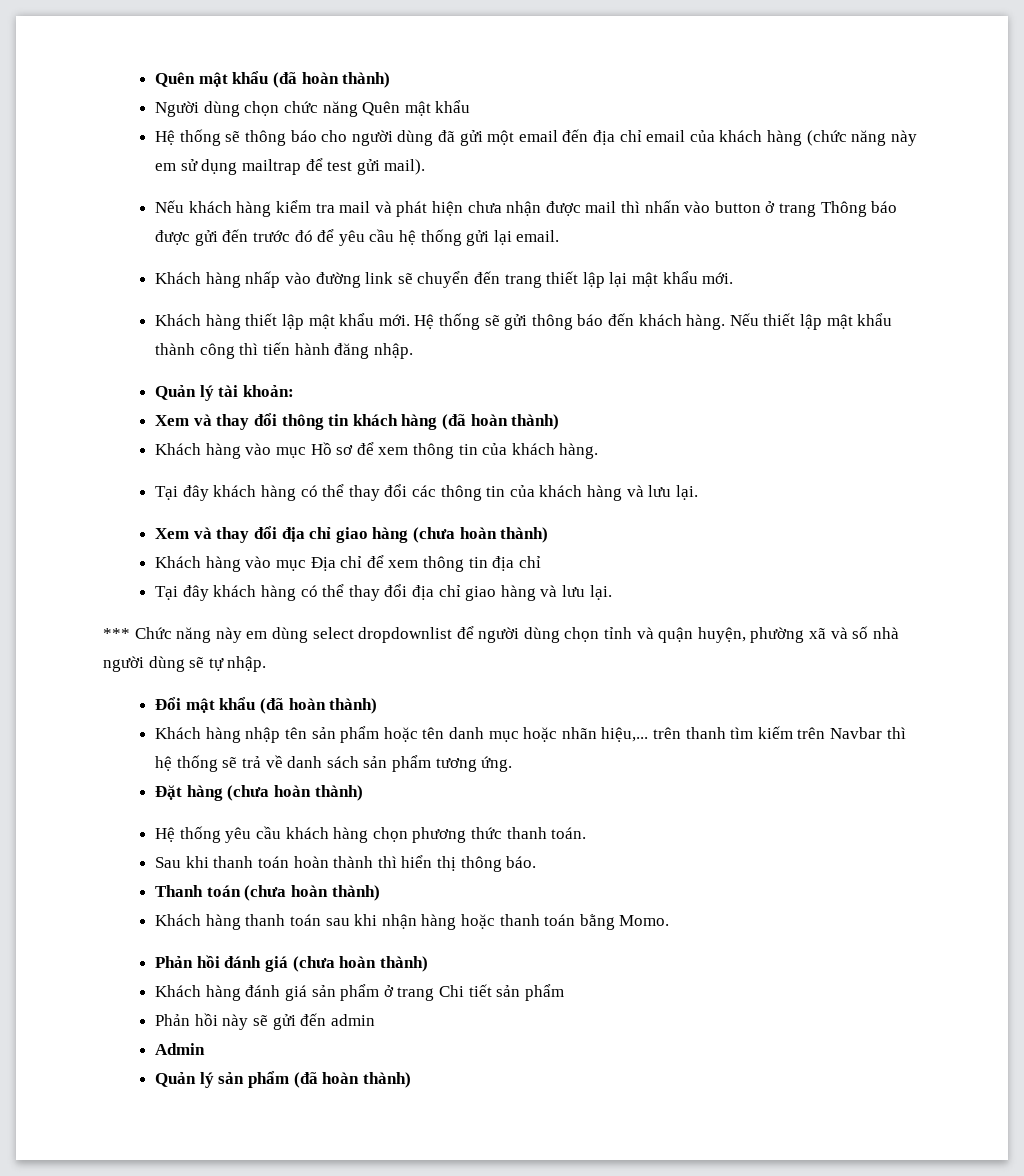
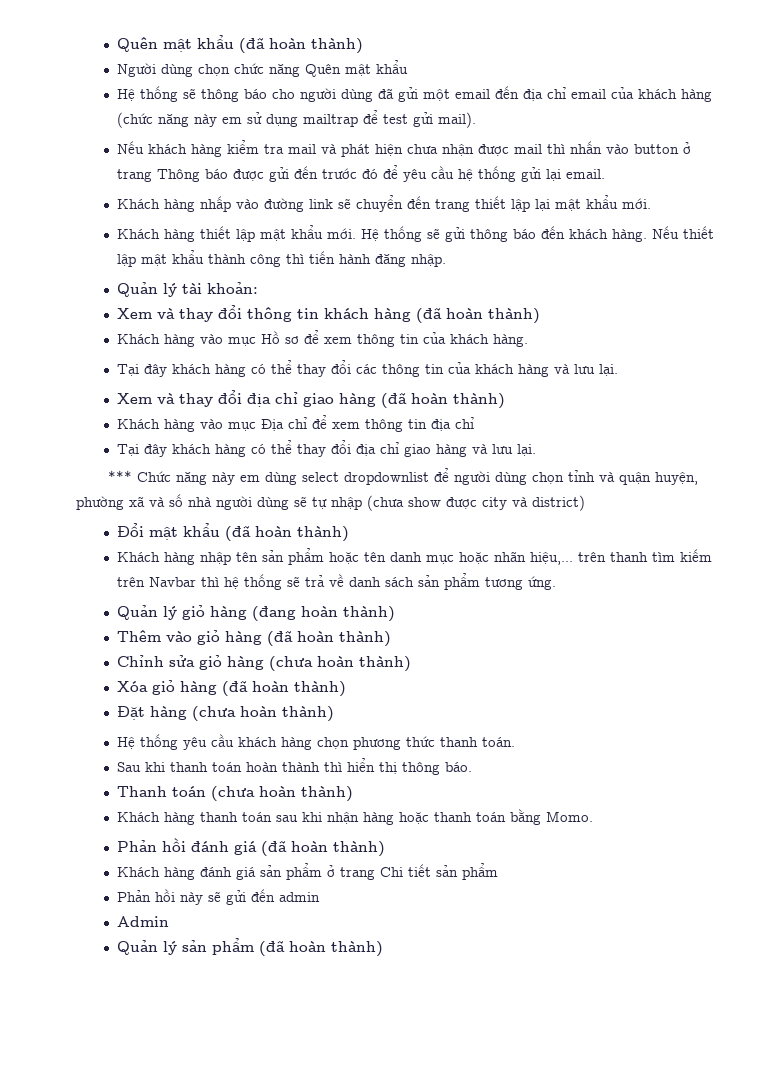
[413,527,456,543] (chưa -> [380,392,407,408] (đã
[227,656,267,672] nhập. -> [331,495,585,511] nhập (chưa show được city và district)
(513, 764) none -> [116,605,395,622] [116,630,391,647] [116,655,411,672] [116,680,346,697] // Quản lý giỏ hàng (đang hoàn thành) // Thêm vào giỏ hàng (đã hoàn thành) // Chỉnh sửa giỏ hàng (chưa hoàn thành) // Xóa giỏ hàng (đã hoàn thành)
[292,956,335,972] (chưa -> [260,840,287,856] (đã

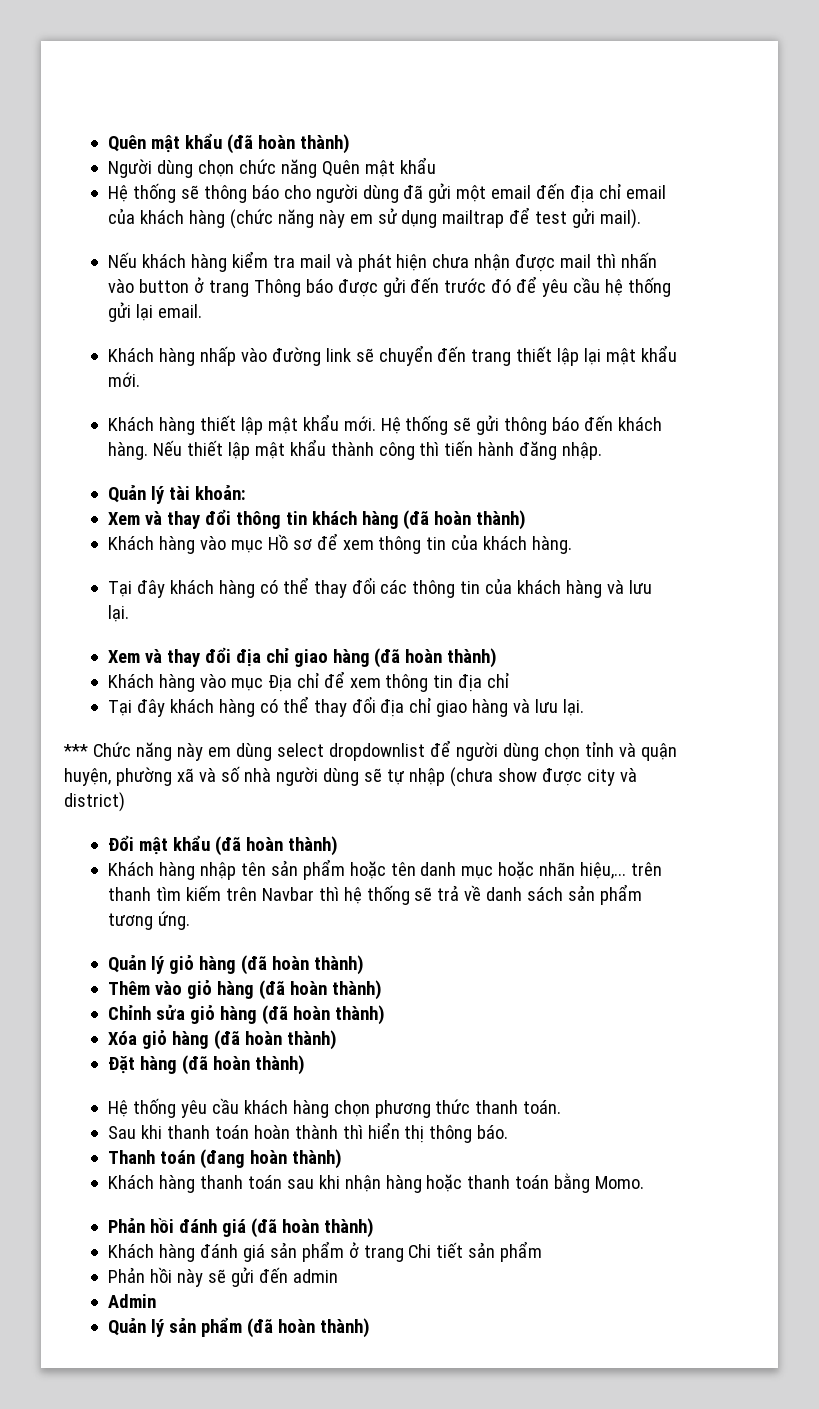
[251,606,296,621] (đang -> [240,955,267,975] (đã
[268,656,313,671] (chưa -> [261,1005,288,1025] (đã
[191,706,236,721] (chưa -> [181,1055,208,1075] (đã
[210,786,255,801] (chưa -> [199,1149,245,1169] (đang

